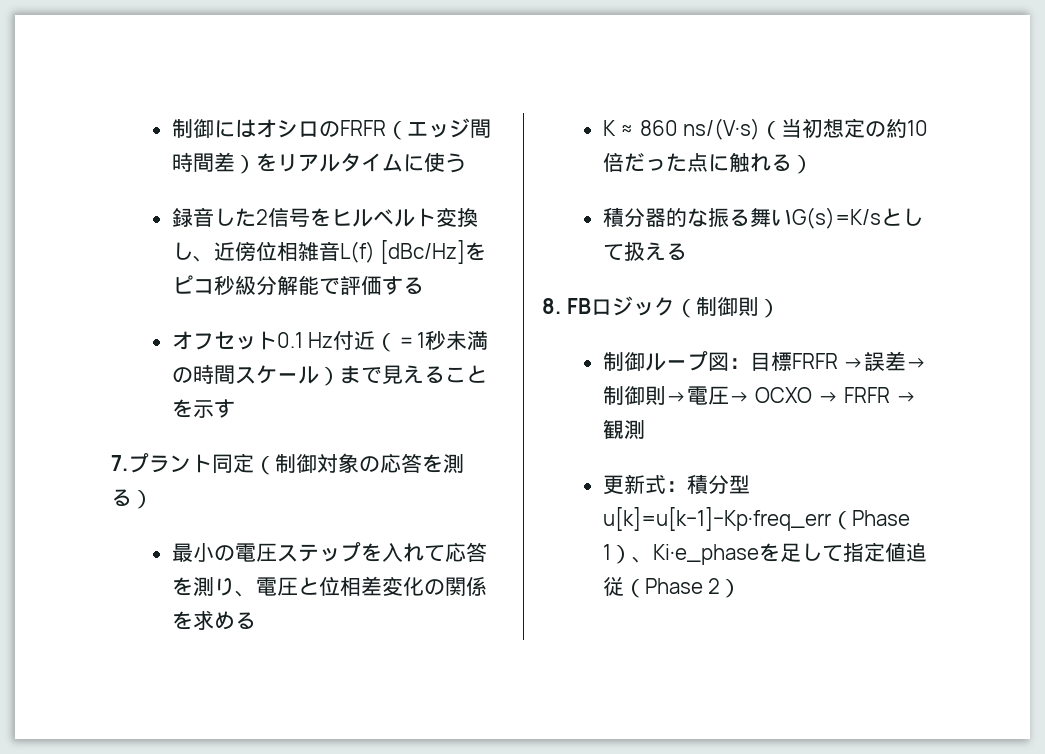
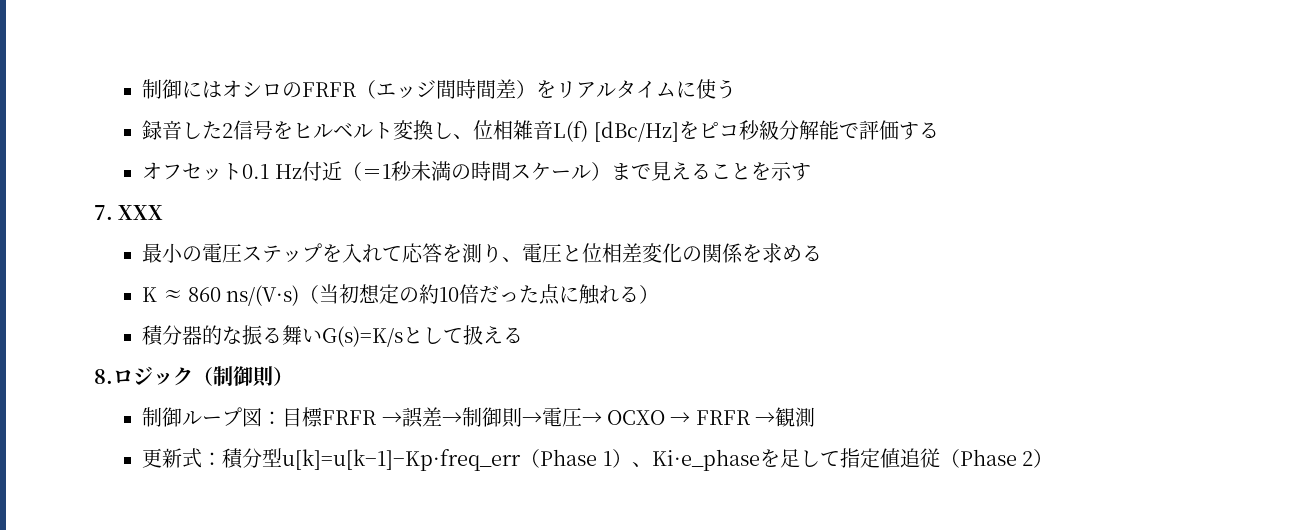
[213,241,256,261] 近傍 -> (474, 136) none
[128,453,464,475] [111,489,153,509] プラント同定（制御対象の応答を測る） -> [118,205,164,220] XXX
[566,298,591,314] FB -> (113, 376) none

